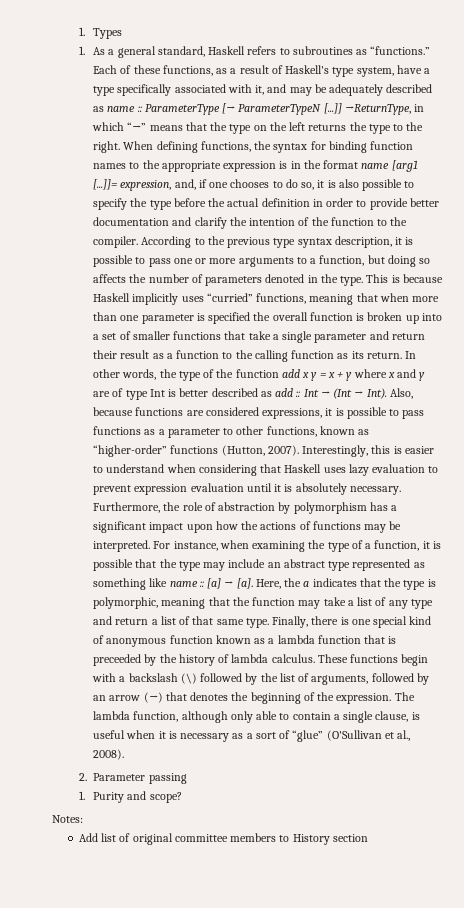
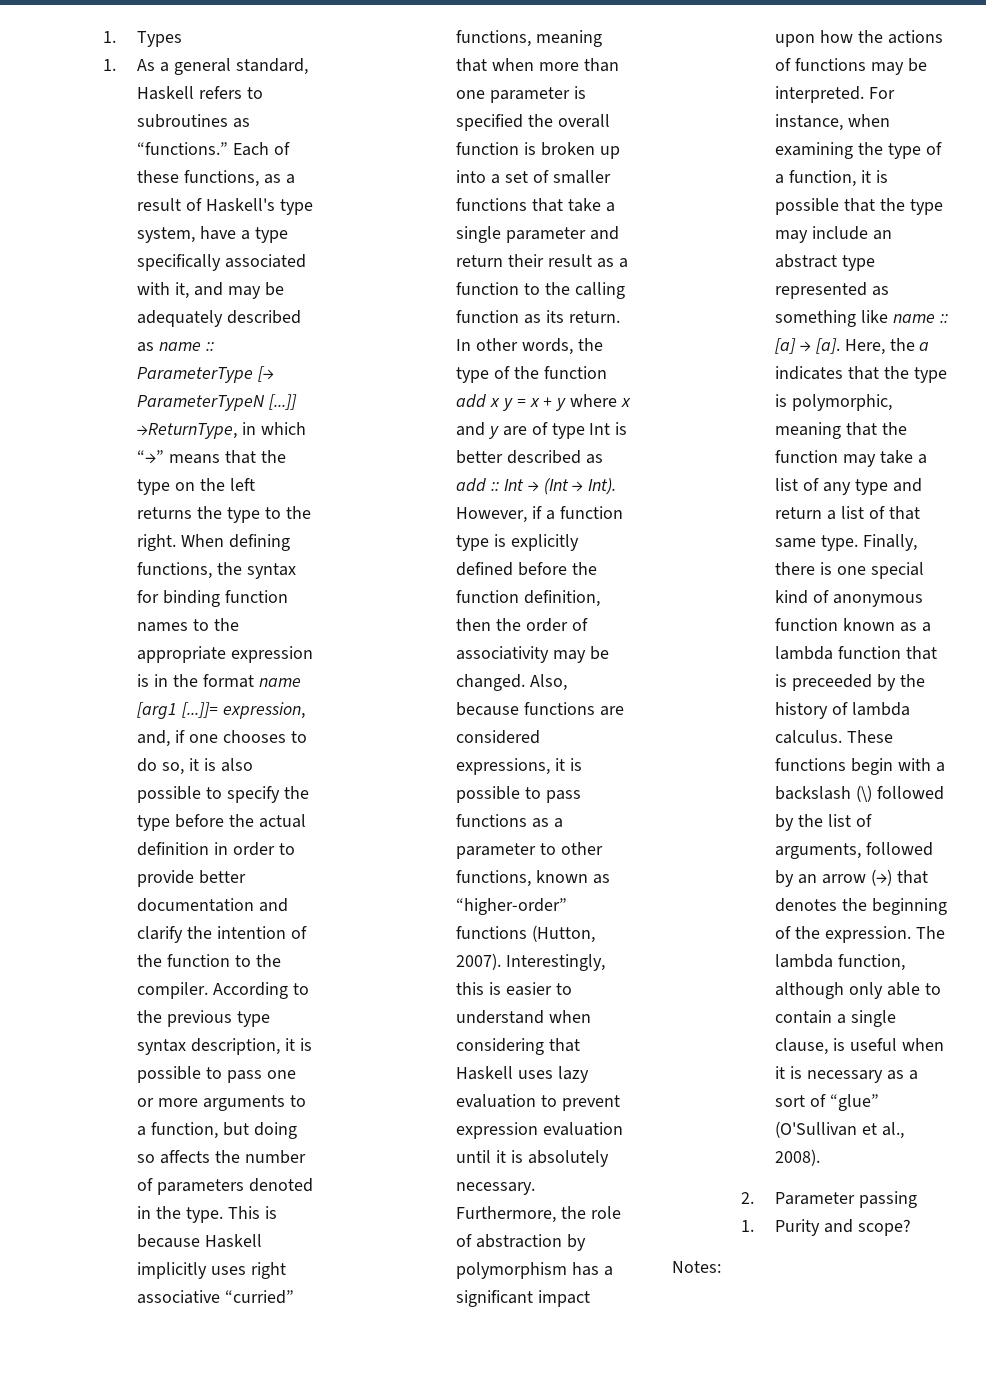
(204, 299) none -> [250,1262,286,1279] [137,1290,221,1304] right associative
(387, 393) none -> [456,506,623,523] [456,534,579,551] [456,562,597,576] [456,590,600,607] [456,618,588,632] [456,646,609,663] [456,674,526,691] However, if a function type is explicitly defined before the function definition, then the order of associativity may be changed.
[78,833,368,845] // Add list of original committee members to History section -> (721, 1267) none

